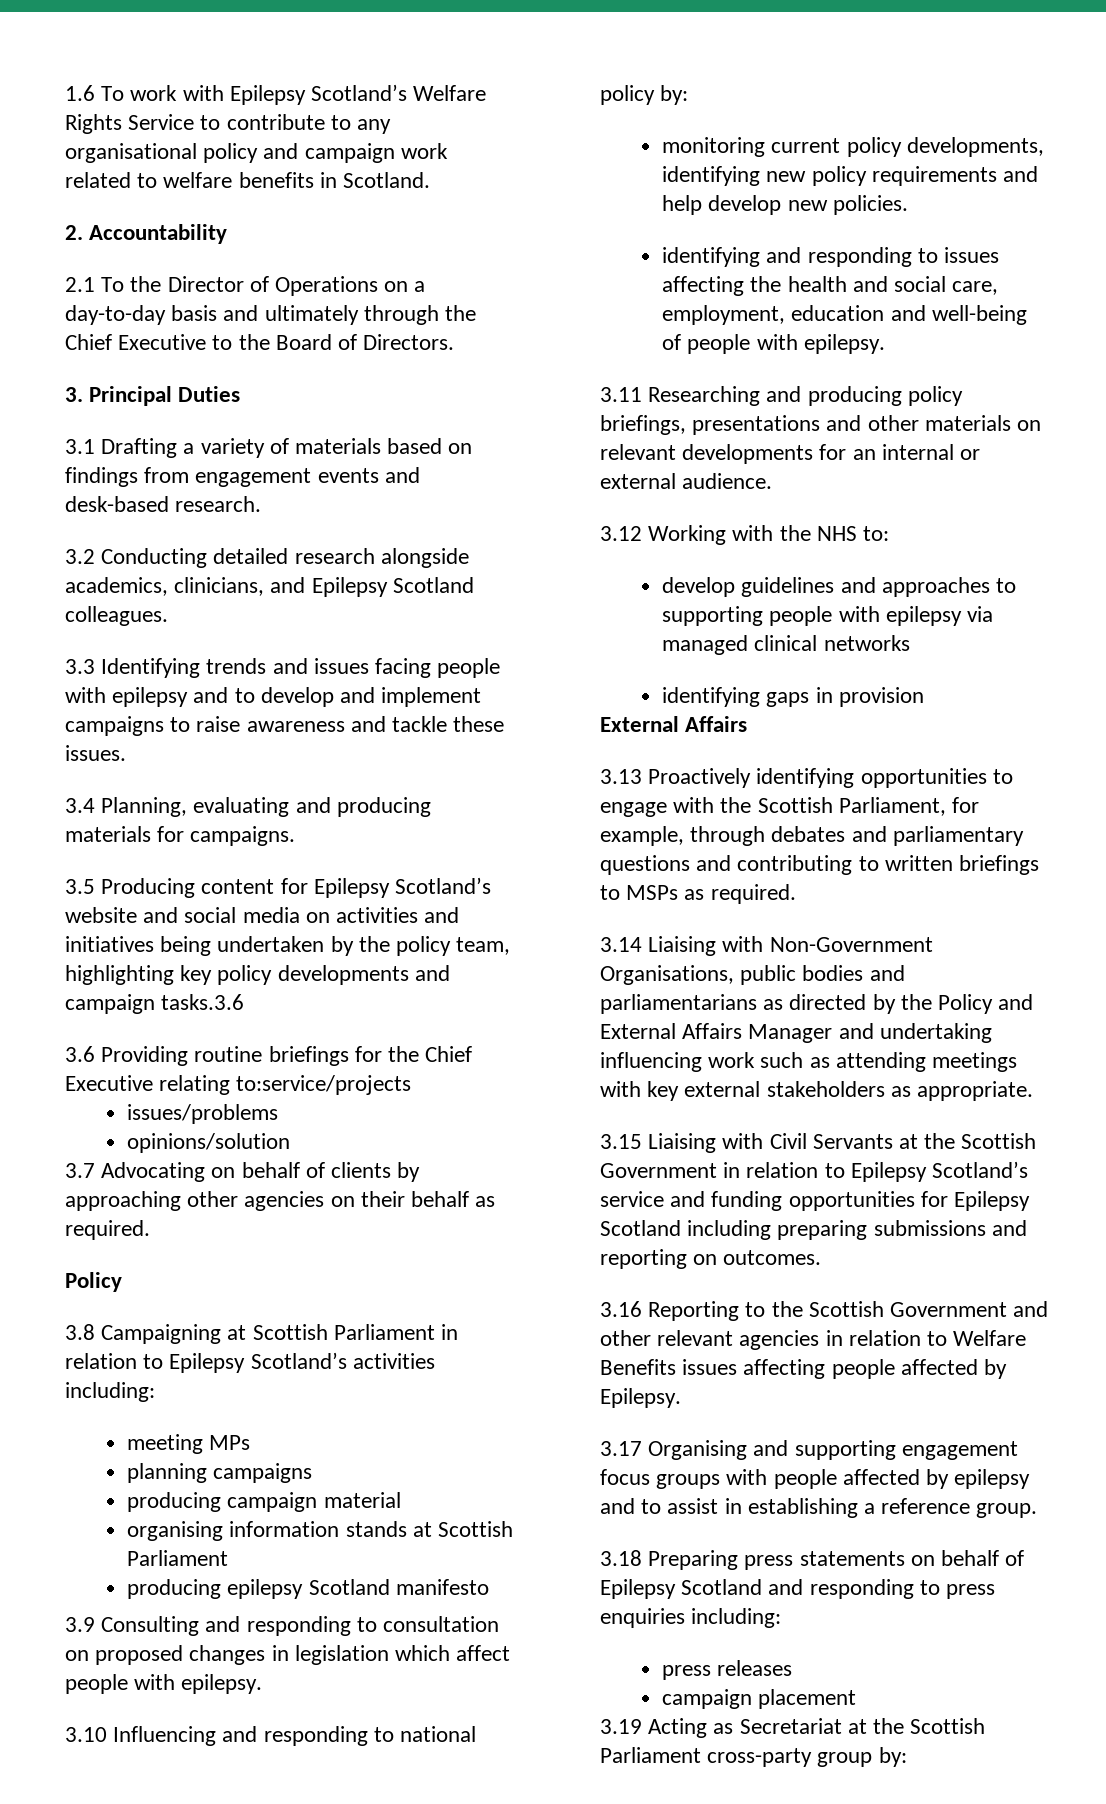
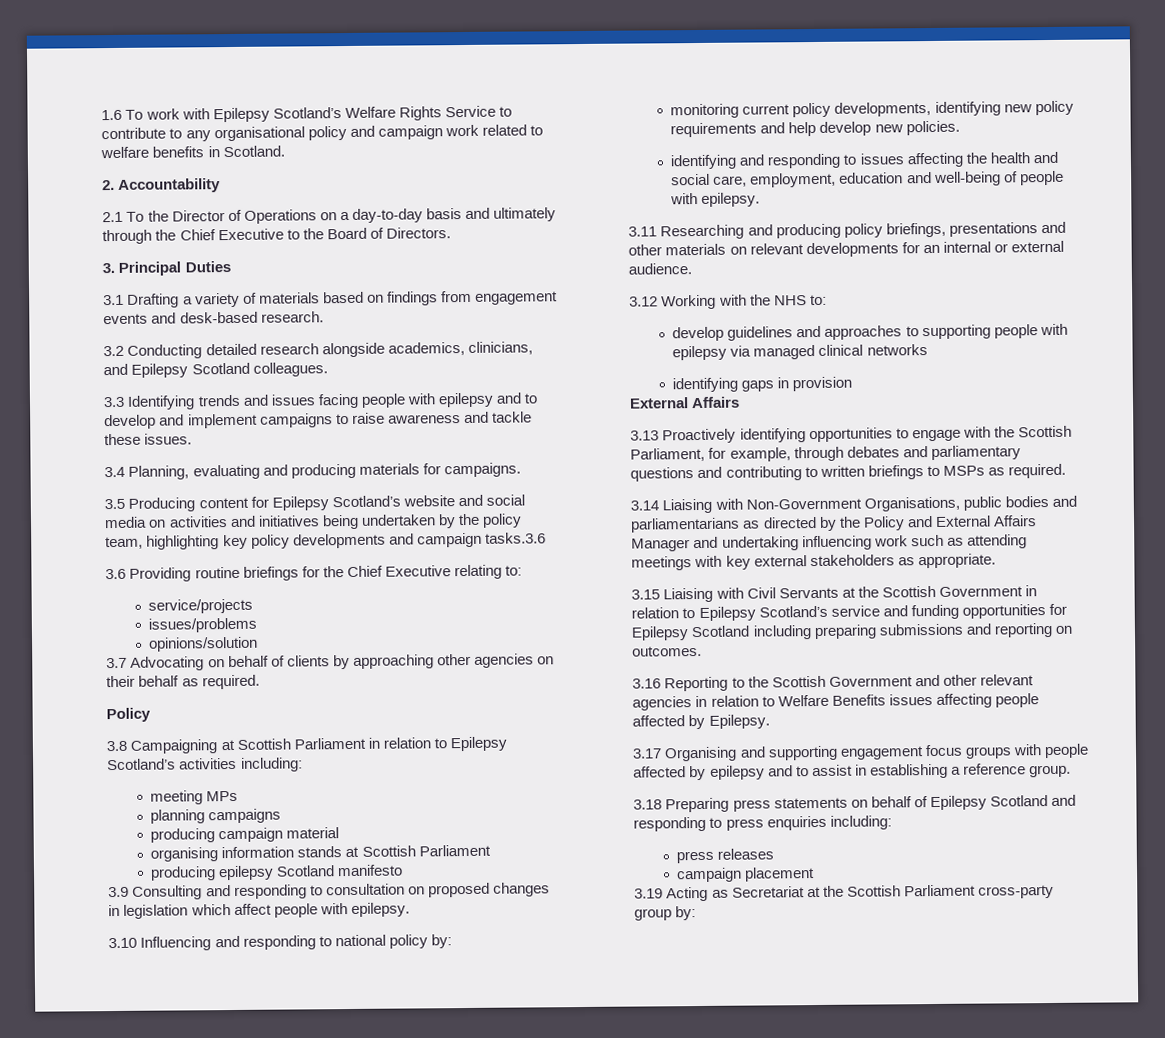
[236,1075,412,1095] to:service/projects -> [504,565,522,576] [148,598,254,614] to: // service/projects

